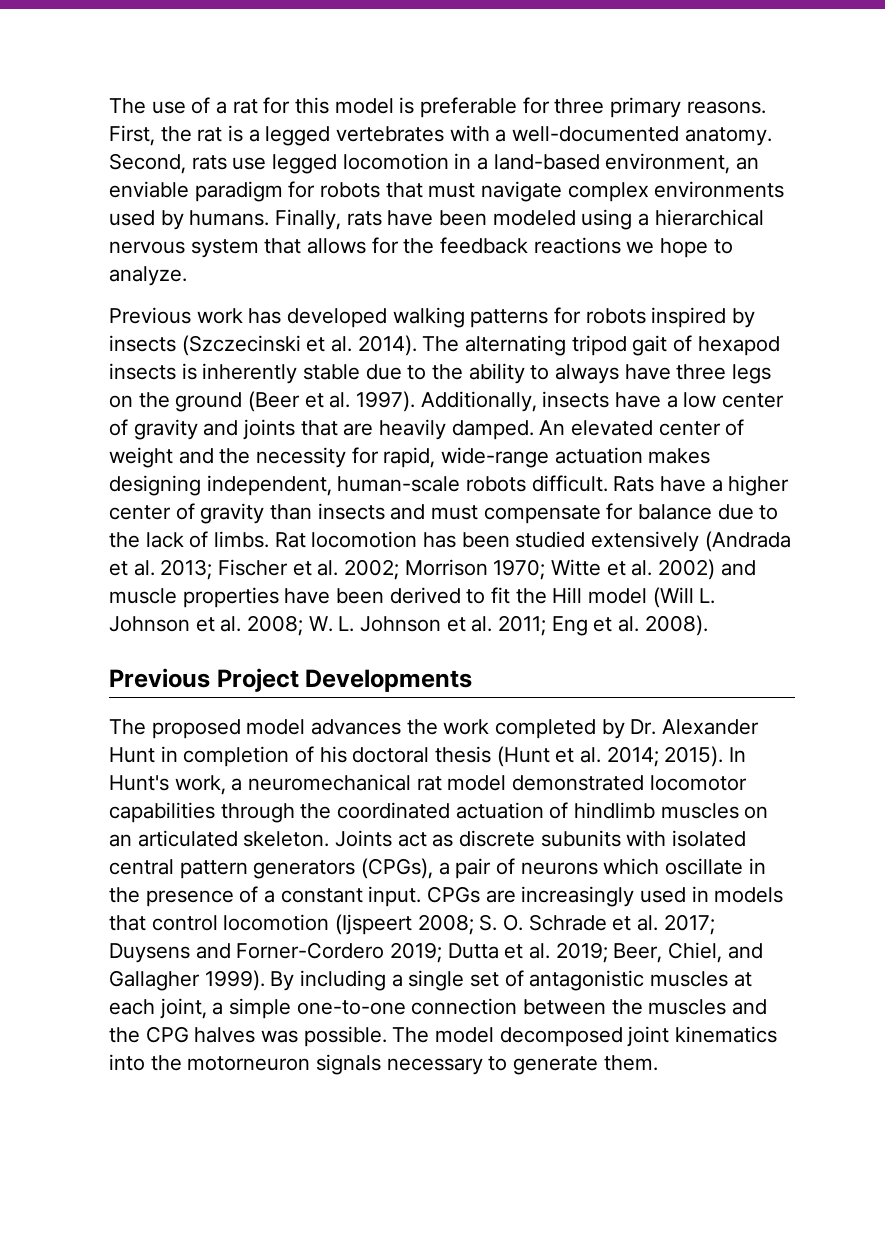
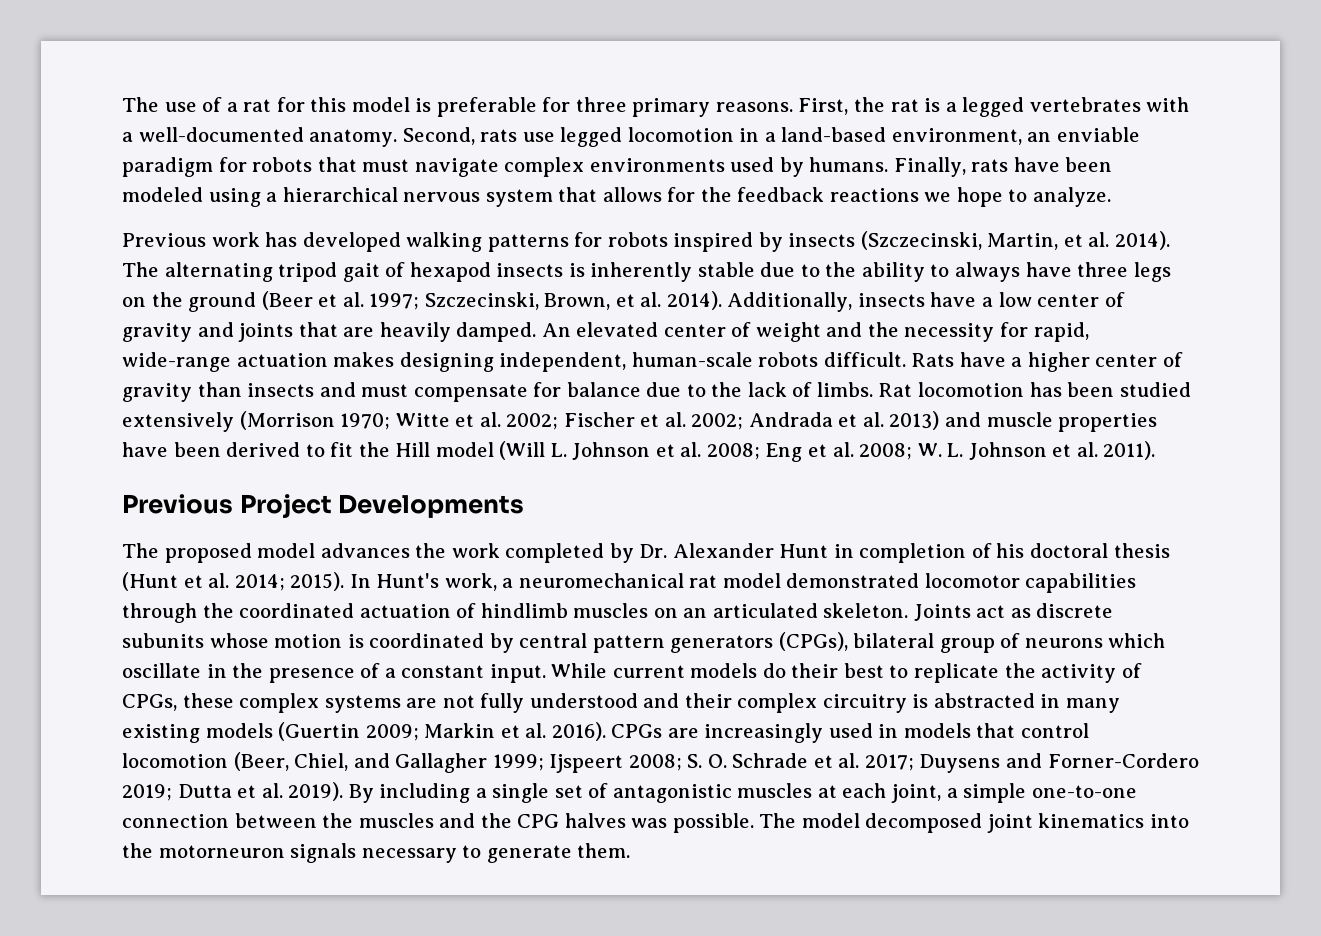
[181,335,301,356] (Szczecinski -> [860,231,1059,250] (Szczecinski, Martin,
[356,391,416,412] 1997). -> [369,291,722,310] 1997; Szczecinski, Brown, et al. 2014).
[704,531,791,552] [109,559,213,580] (Andrada et al. 2013; -> [239,411,559,430] (Morrison 1970; Witte et al. 2002;
[404,559,716,580] Morrison 1970; Witte et al. 2002) -> [748,411,940,430] Andrada et al. 2013)
(304, 625) none -> [765,442,913,462] Eng et al. 2008;
[498,615,708,636] 2011; Eng et al. 2008). -> [1103,441,1156,460] 2011).
[626,830,747,847] with isolated -> [209,633,514,653] whose motion is coordinated by
[438,858,492,879] a pair -> [853,633,995,653] bilateral group
(422, 896) none -> [551,663,1142,683] [122,693,1121,713] [122,722,606,743] While current models do their best to replicate the activity of CPGs, these complex systems are not fully understood and their complex circuitry is abstracted in many existing models (Guertin 2009; Markin et al. 2016).
[335,914,413,935] (Ijspeert -> [233,752,624,773] (Beer, Chiel, and Gallagher 1999; Ijspeert
[555,942,763,963] [109,970,265,991] 2019; Beer, Chiel, and Gallagher 1999). -> [288,782,344,801] 2019).

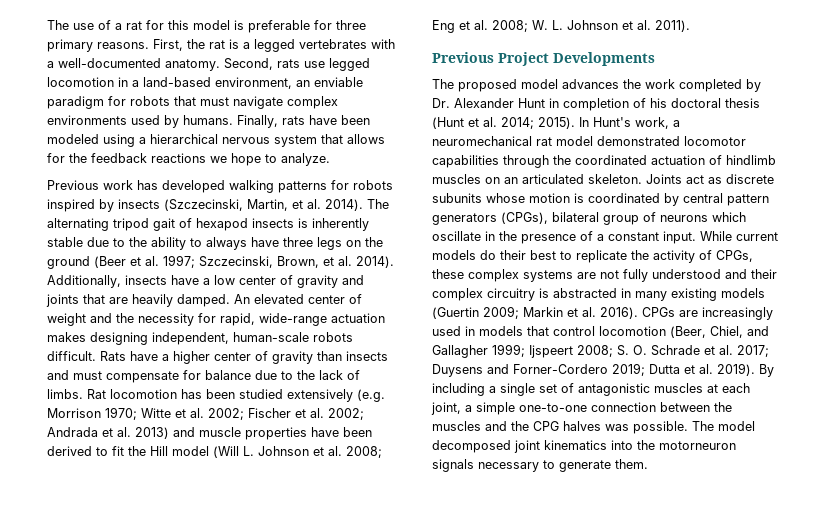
[239,411,335,430] (Morrison -> [357,389,385,402] [47,408,101,418] (e.g. Morrison

